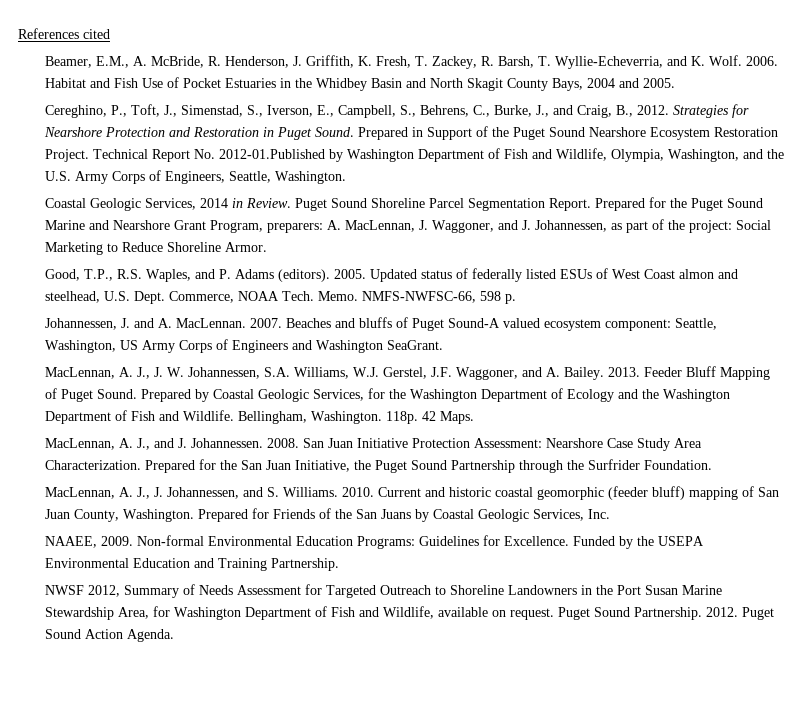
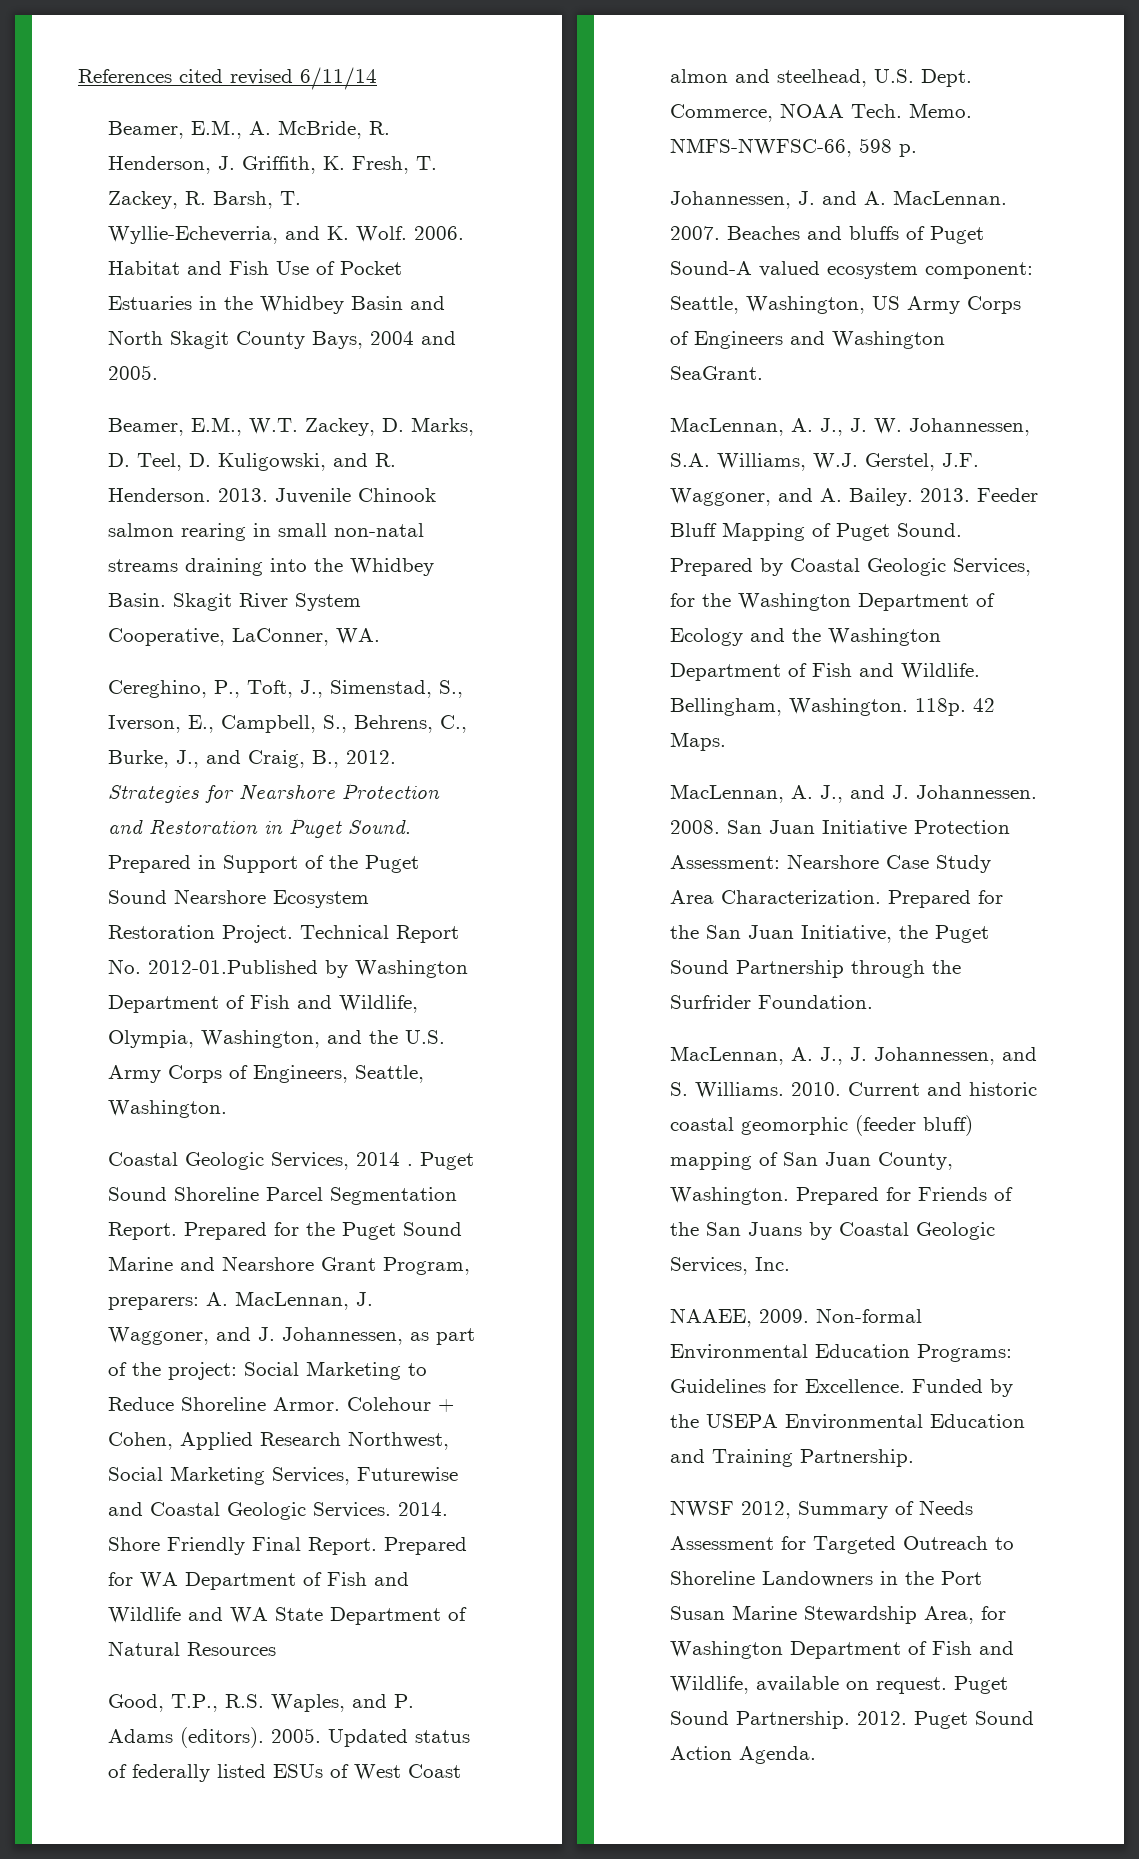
(110, 34) none -> [230,67,377,90] revised 6/11/14
(676, 83) none -> [107,417,474,436] [107,453,396,471] [107,488,436,504] [107,523,424,541] [107,558,434,576] [107,593,361,611] [107,628,380,646] // Beamer, E.M., W.T. Zackey, D. Marks, D. Teel, D. Kuligowski, and R. Henderson. 2013. Juvenile Chinook salmon rearing in small non-natal streams draining into the Whidbey Basin. Skagit River System Cooperative, LaConner, WA.
[232,198,292,208] in Review. -> [406,1164,413,1166] .
(268, 247) none -> [346,1397,454,1412] [107,1431,449,1450] [107,1466,458,1485] [107,1502,448,1520] [107,1537,467,1555] [107,1572,409,1590] [107,1607,467,1625] [107,1641,276,1656] Colehour + Cohen, Applied Research Northwest, Social Marketing Services, Futurewise and Coastal Geologic Services. 2014. Shore Friendly Final Report. Prepared for WA Department of Fish and Wildlife and WA State Department of Natural Resources

